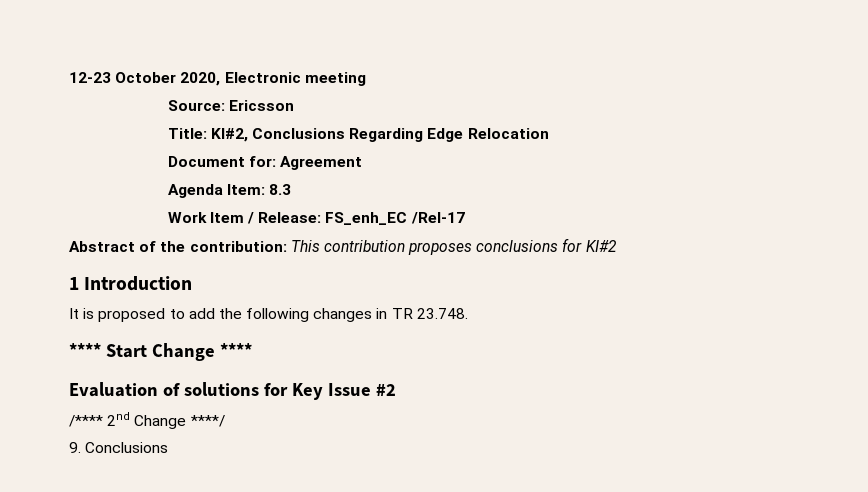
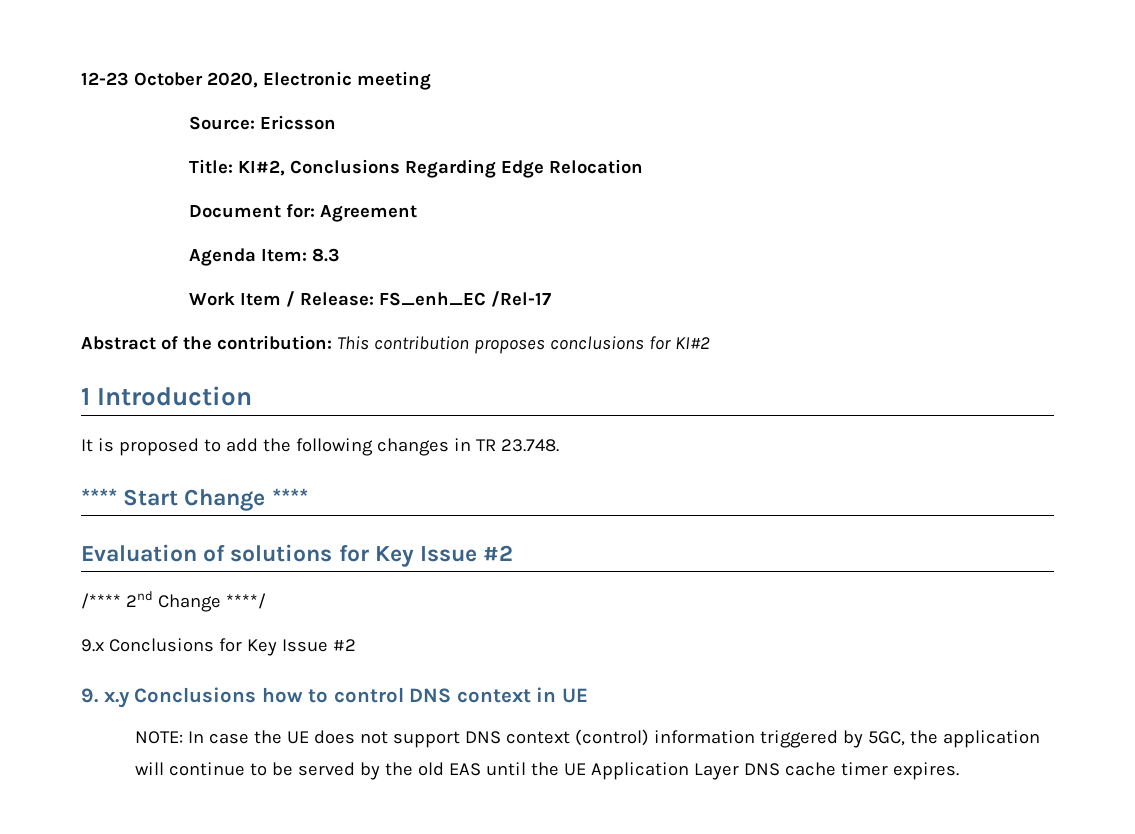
[69,442,169,453] 9. Conclusions -> [81,638,356,656] [81,687,588,708] [135,729,1041,748] [135,762,960,780] 9.x Conclusions for Key Issue #2 // 9. x.y Conclusions how to control DNS context in UE // NOTE: In case the UE does not support DNS context (control) information triggered by 5GC, the application will continue to be served by the old EAS until the UE Application Layer DNS cache timer expires.

